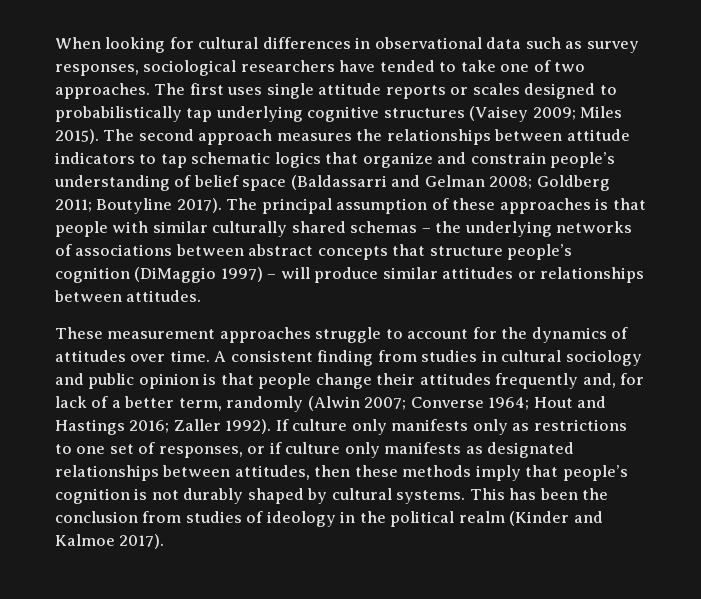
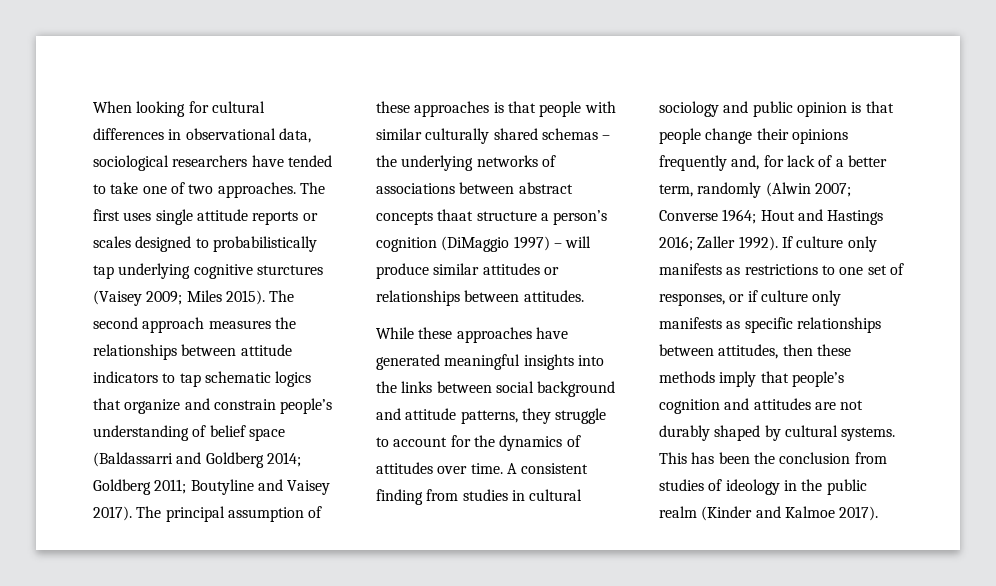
[486,37,639,53] [55,64,139,76] data such as survey responses, -> [278,128,311,143] data,
[383,108,465,118] structures -> [256,265,323,275] sturctures
[424,175,533,189] Gelman 2008; -> [205,452,301,468] Goldberg 2014;
(173, 206) none -> [257,479,331,495] and Vaisey
[392,244,573,260] that structure people’s -> [437,209,608,225] thaat structure a person’s
[55,327,311,343] These measurement approaches -> [376,327,568,343] [376,354,604,370] [376,381,616,397] [376,408,551,424] While these approaches have generated meaningful insights into the links between social background and attitude patterns, they
[419,373,491,385] attitudes -> [791,129,848,144] opinions
[472,419,508,435] only -> (722, 269) none
[487,442,575,458] designated -> [744,317,793,333] specific
[134,488,148,500] is -> [724,398,836,410] and attitudes are
[390,511,455,527] political -> [826,479,867,495] public

